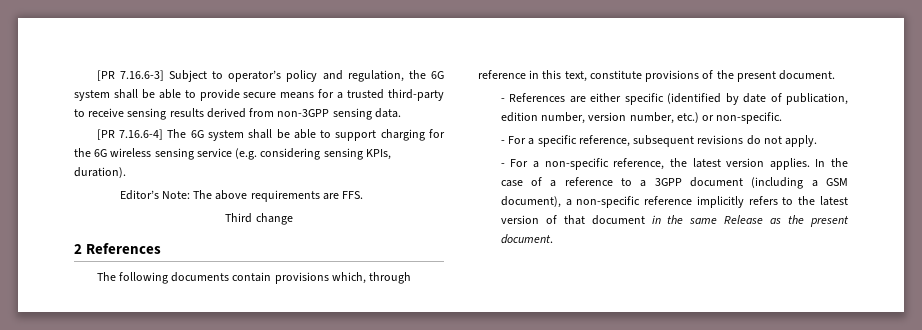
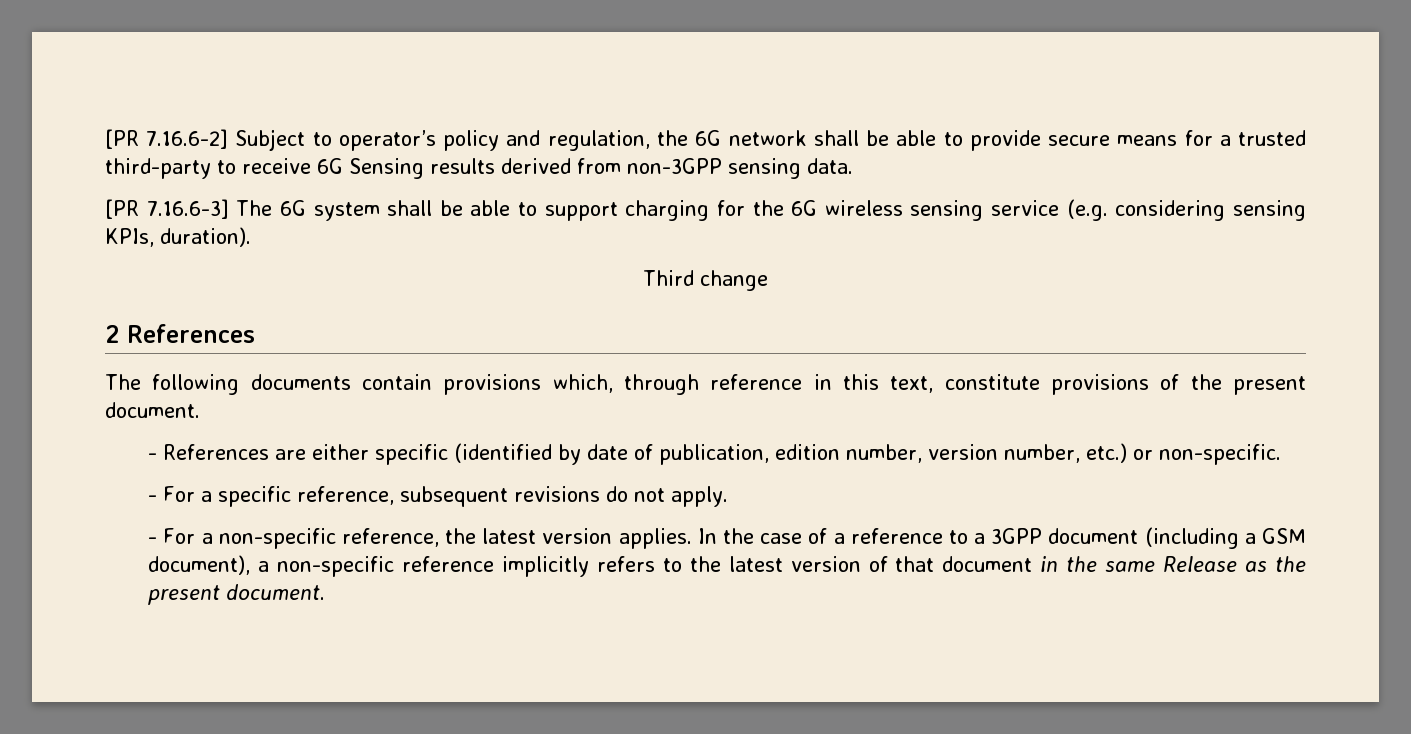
[96,70,164,81] [PR 7.16.6-3] -> [105,129,229,149] [PR 7.16.6-2]
[74,90,110,101] system -> [728,130,807,146] network
[127,108,167,120] sensing -> [317,158,424,179] 6G Sensing
[119,129,164,140] 7.16.6-4] -> [146,199,229,219] 7.16.6-3]
[119,190,364,202] // Editor’s Note: The above requirements are FFS. -> (251, 237) none

